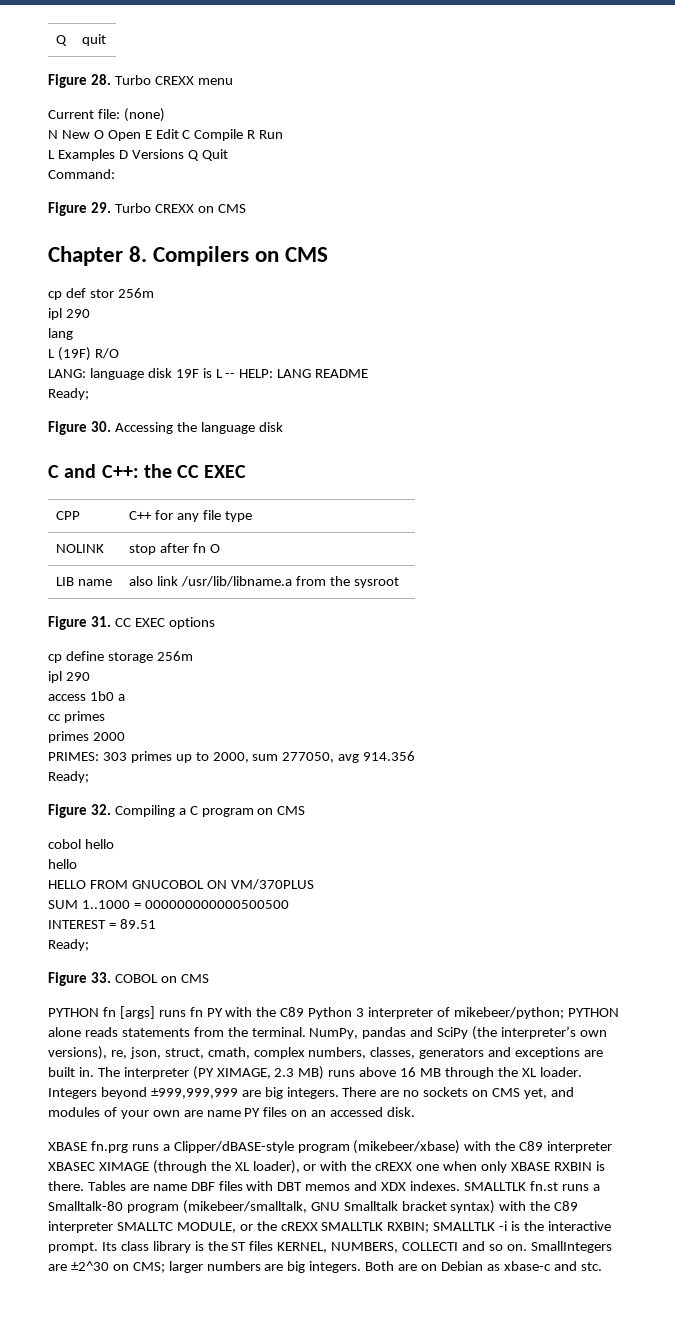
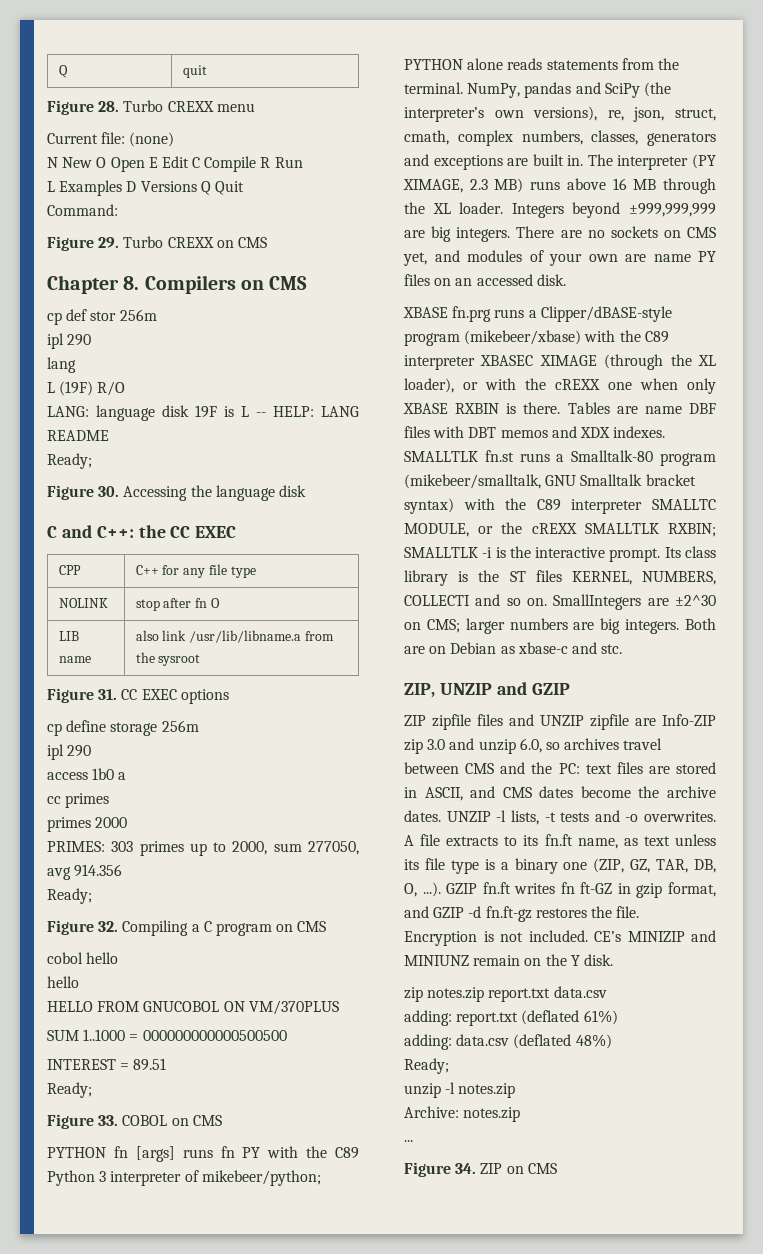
(602, 1266) none -> [404,682,570,698] [404,714,716,730] [404,738,663,754] [404,762,716,774] [404,786,716,801] [404,810,716,825] [404,834,716,849] [404,858,716,874] [404,882,716,898] [404,906,640,922] [404,930,716,946] [404,954,613,966] [404,986,607,1002] [404,1010,618,1026] [404,1034,612,1050] [404,1058,449,1074] [404,1082,516,1098] [404,1106,521,1122] [404,1140,413,1142] [404,1162,557,1177] // ZIP, UNZIP and GZIP // ZIP zipfile files and UNZIP zipfile are Info-ZIP zip 3.0 and unzip 6.0, so archives travel between CMS and the PC: text files are stored in ASCII, and CMS dates become the archive dates. UNZIP -l lists, -t tests and -o overwrites. A file extracts to its fn.ft name, as text unless its file type is a binary one (ZIP, GZ, TAR, DB, O, ...). GZIP fn.ft writes fn ft-GZ in gzip format, and GZIP -d fn.ft-gz restores the file. Encryption is not included. CE’s MINIZIP and MINIUNZ remain on the Y disk. // zip notes.zip report.txt data.csv // adding: report.txt (deflated 61%) // adding: data.csv (deflated 48%) // Ready; // unzip -l notes.zip // Archive: notes.zip // ... // Figure 34. ZIP on CMS

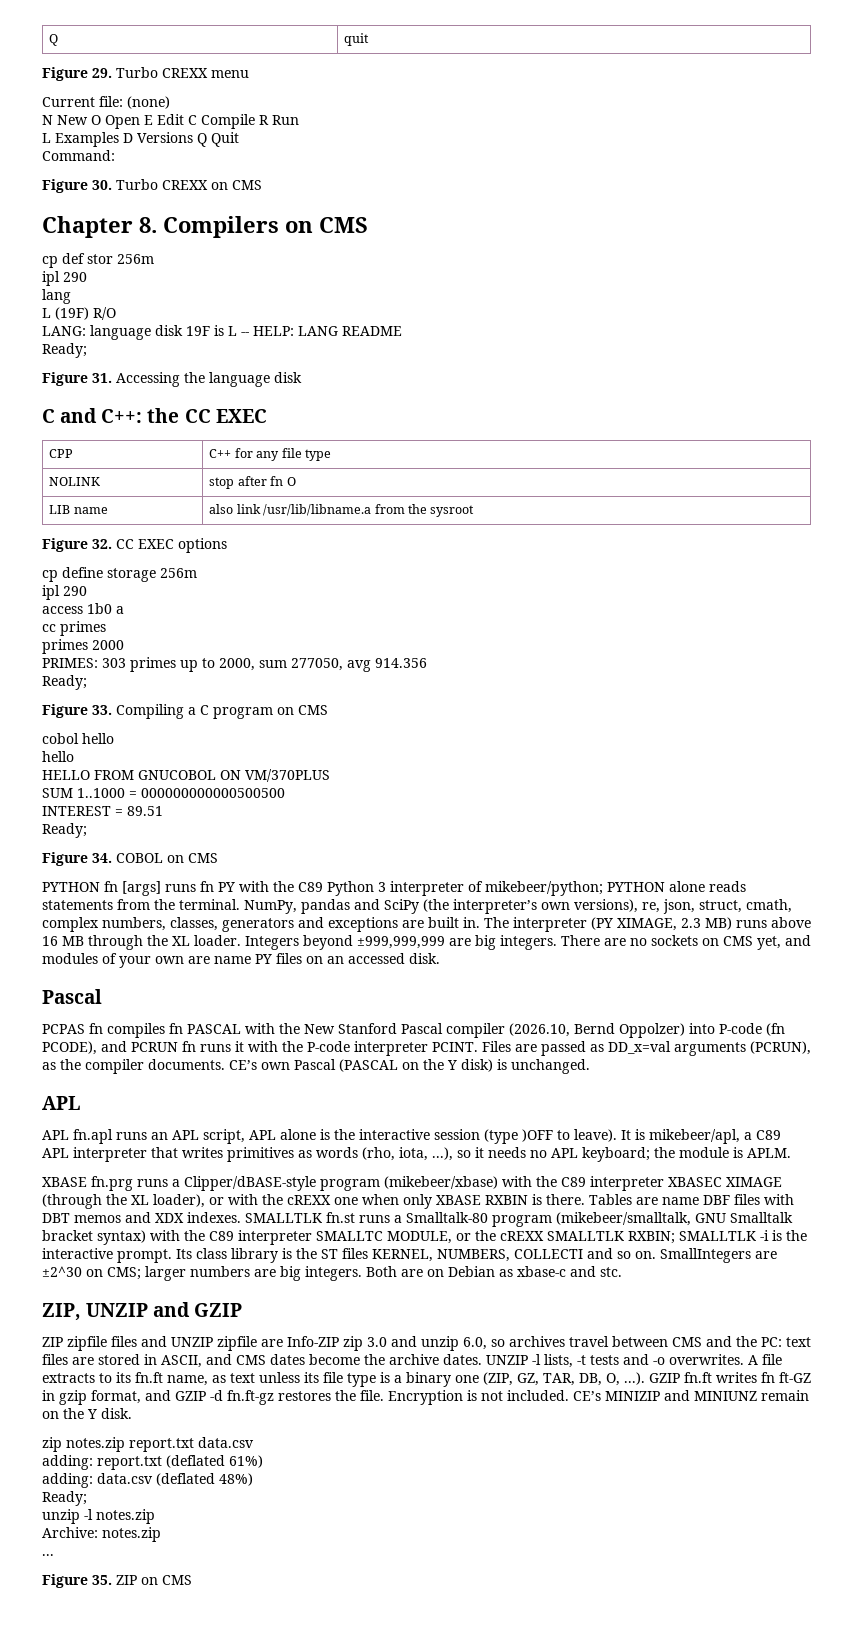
[98,101,120,112] 28. -> [92,68,112,78] 29.
[98,237,120,248] 29. -> [92,180,112,190] 30.
[98,486,120,497] 30. -> [92,373,112,383] 31.
[98,689,118,700] 31. -> [92,539,112,549] 32.
[98,921,119,932] 32. -> [92,705,112,715] 33.
[98,1115,119,1126] 33. -> [92,853,112,863] 34.
(566, 280) none -> [42,989,102,1004] [42,1023,785,1038] [42,1041,811,1056] [42,1059,590,1074] [42,1096,80,1110] [42,1129,781,1144] [42,1147,791,1162] // Pascal // PCPAS fn compiles fn PASCAL with the New Stanford Pascal compiler (2026.10, Bernd Oppolzer) into P-code (fn PCODE), and PCRUN fn runs it with the P-code interpreter PCINT. Files are passed as DD_x=val arguments (PCRUN), as the compiler documents. CE’s own Pascal (PASCAL on the Y disk) is unchanged. // APL // APL fn.apl runs an APL script, APL alone is the interactive session (type )OFF to leave). It is mikebeer/apl, a C89 APL interpreter that writes primitives as words (rho, iota, ...), so it needs no APL keyboard; the module is APLM.
[455,1163,477,1174] 34. -> [92,1575,112,1585] 35.

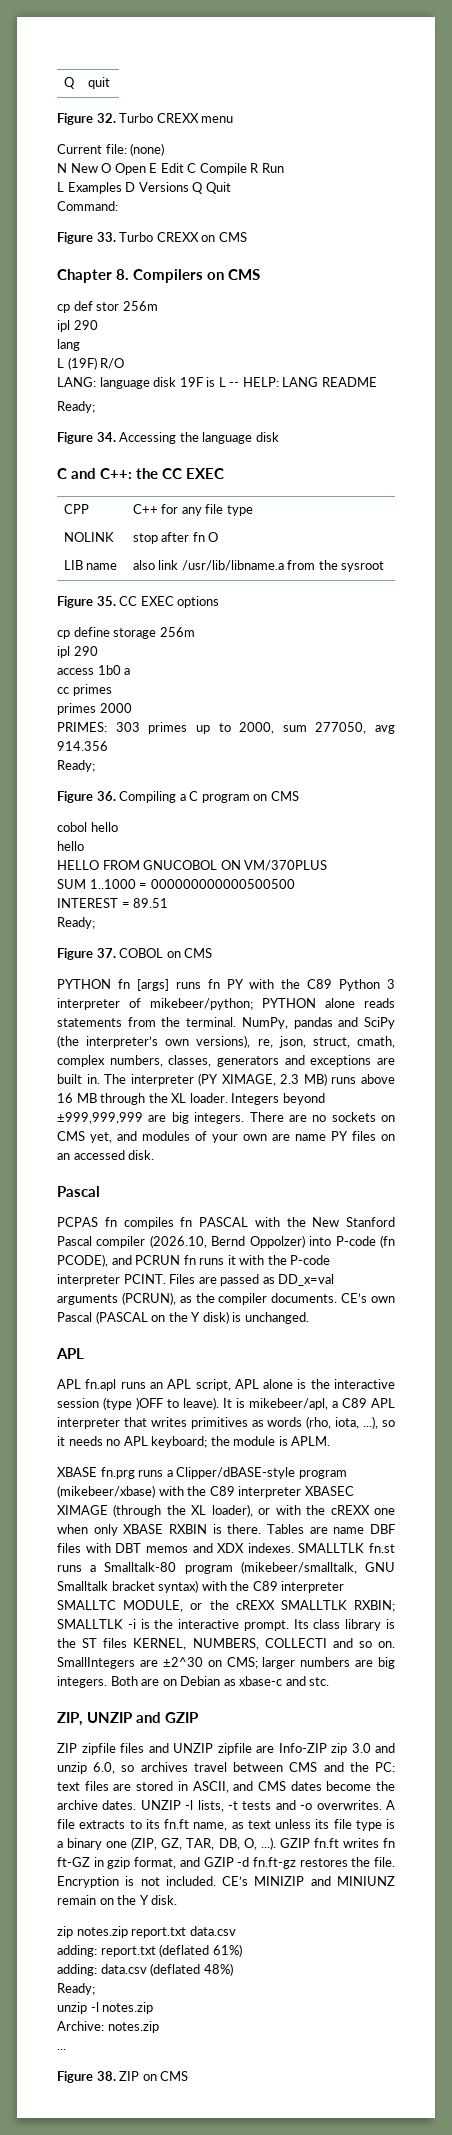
[92,68,112,78] 29. -> [96,113,116,123] 32.
[92,180,112,190] 30. -> [96,232,116,242] 33.
[92,373,112,383] 31. -> [96,432,116,442] 34.
[92,539,112,549] 32. -> [96,596,116,606] 35.
[92,705,112,715] 33. -> [96,791,116,801] 36.
[92,853,112,863] 34. -> [96,948,116,958] 37.
[92,1575,112,1585] 35. -> [96,2071,116,2081] 38.

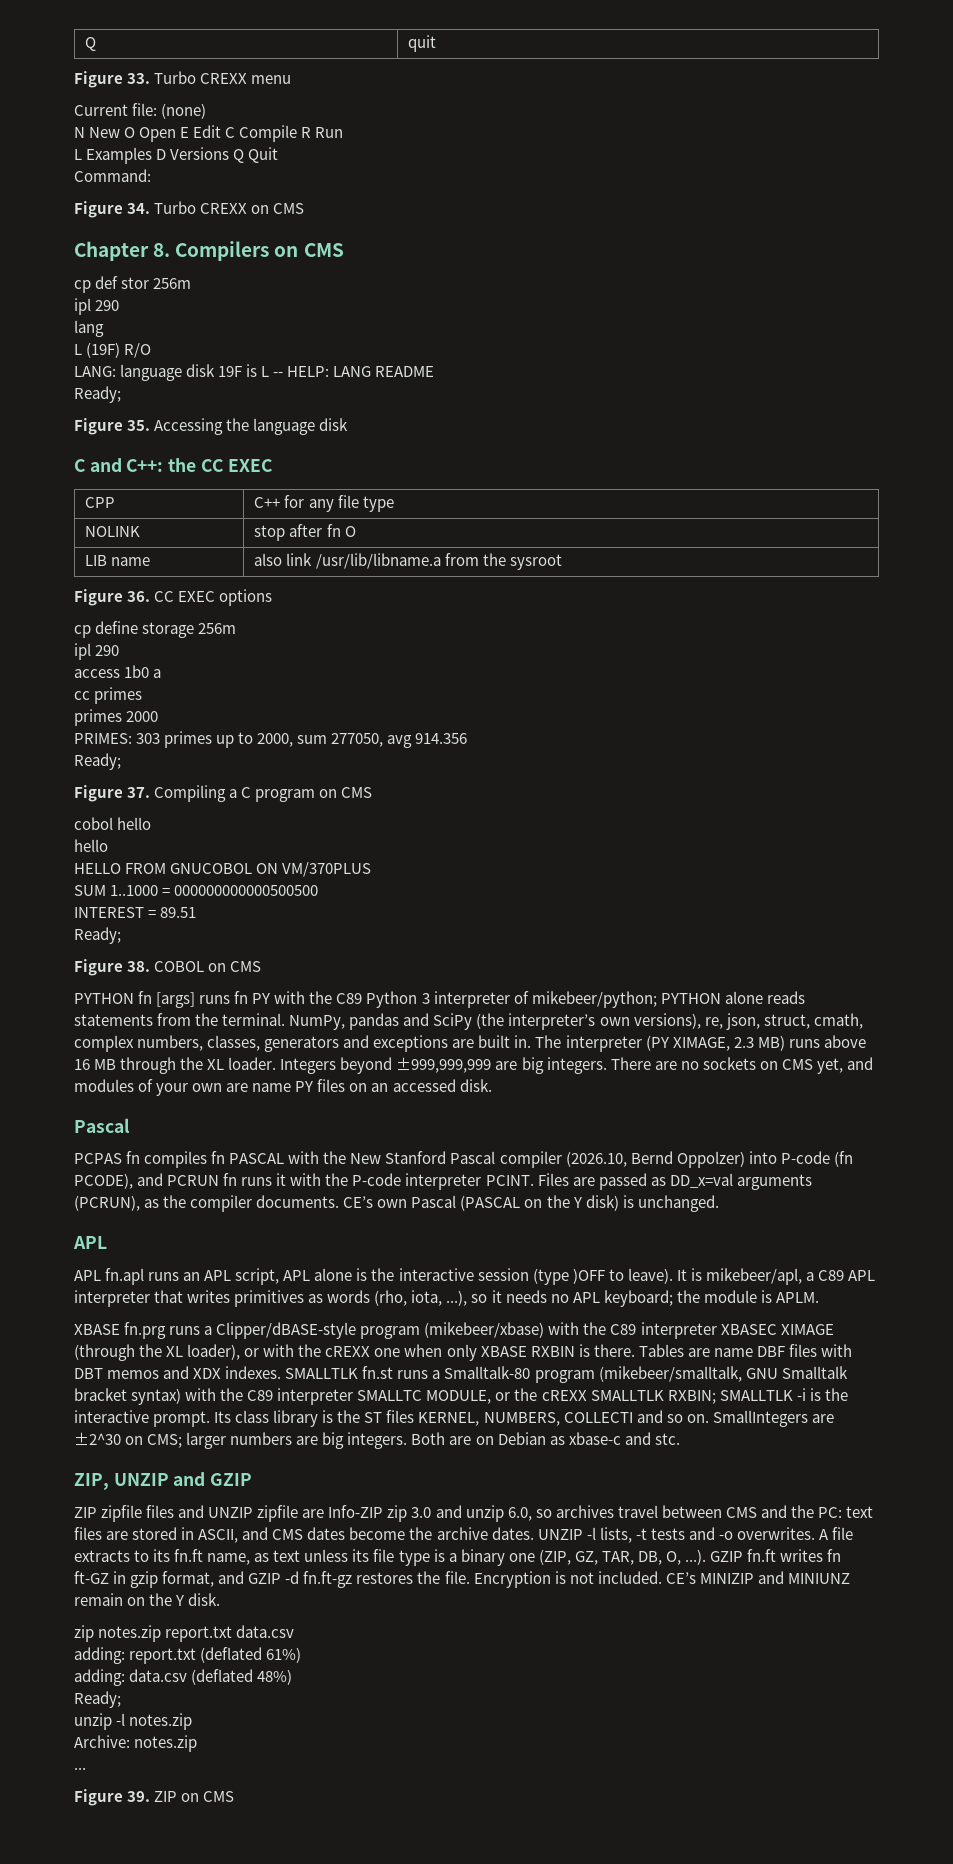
[96,113,116,123] 32. -> [127,73,151,84] 33.
[96,232,116,242] 33. -> [127,203,151,214] 34.
[96,432,116,442] 34. -> [127,420,151,431] 35.
[96,596,116,606] 35. -> [127,591,151,602] 36.
[96,791,116,801] 36. -> [127,787,151,798] 37.
[96,948,116,958] 37. -> [127,961,151,972] 38.
[96,2071,116,2081] 38. -> [127,1791,151,1802] 39.

